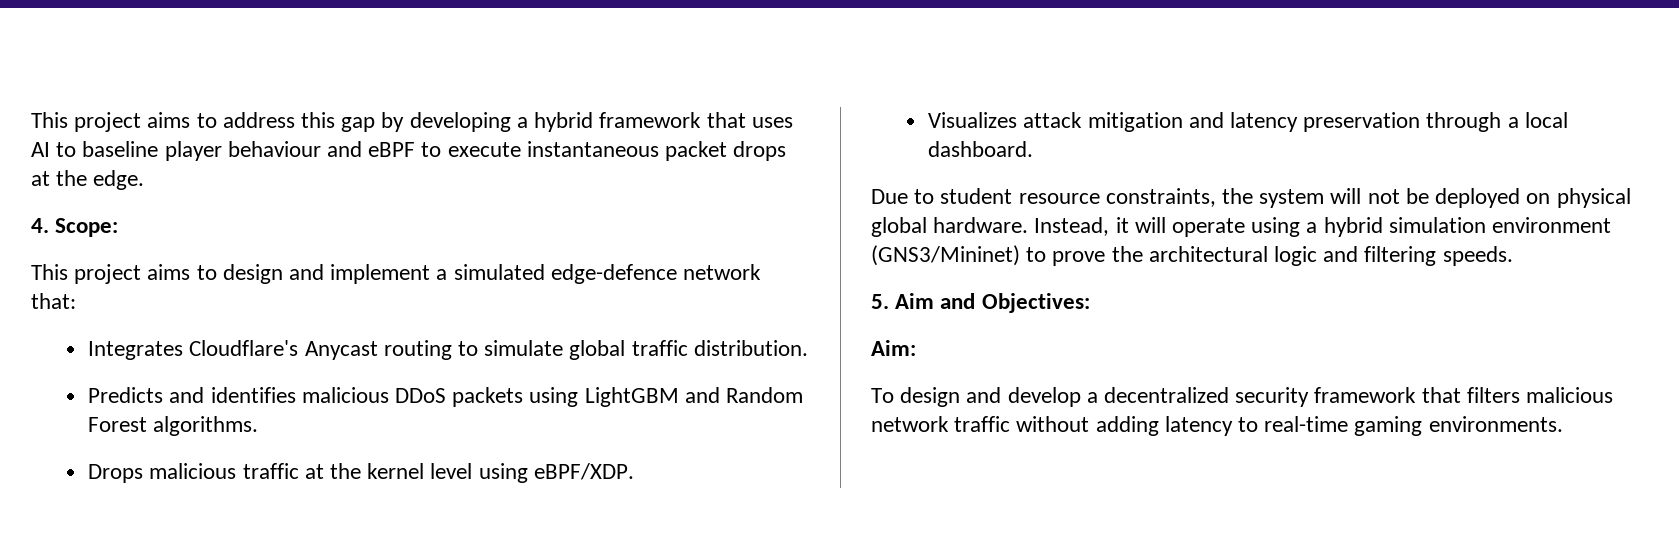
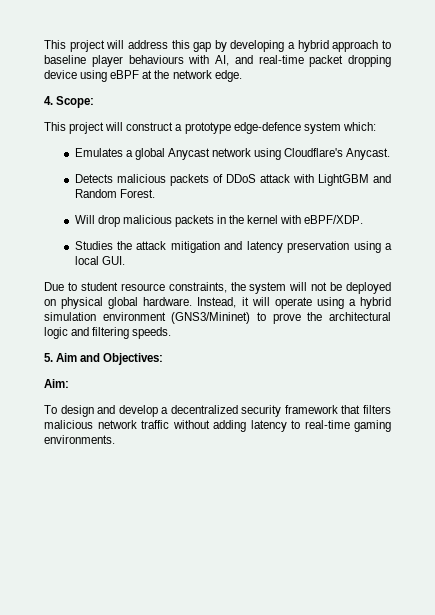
[31,112,217,132] This project aims to -> [44,40,125,52] This project will
[599,112,793,128] [31,141,787,161] [31,170,88,186] framework that uses AI to baseline player behaviour and eBPF to execute instantaneous packet drops at the -> [332,40,391,52] [44,55,391,67] [44,70,212,82] approach to baseline player behaviours with AI, and real-time packet dropping device using eBPF at the network
[147,264,762,284] [31,293,76,309] [88,340,808,360] [88,387,804,407] [88,416,259,436] [88,463,528,483] aims to design and implement a simulated edge-defence network that: // Integrates Cloudflare's Anycast routing to simulate global traffic distribution. // Predicts and identifies malicious DDoS packets using LightGBM and Random Forest algorithms. // Drops malicious traffic at the kernel level using -> [105,122,376,134] [74,148,391,160] [74,174,391,186] [74,189,155,198] [74,215,302,227] will construct a prototype edge-defence system which: // Emulates a global Anycast network using Cloudflare's Anycast. // Detects malicious packets of DDoS attack with LightGBM and Random Forest. // Will drop malicious packets in the kernel with
[928,112,1018,128] Visualizes -> [74,241,132,250] Studies the
[1426,112,1502,132] through -> [353,241,381,253] using
[928,141,1034,157] dashboard. -> [101,256,125,265] GUI.

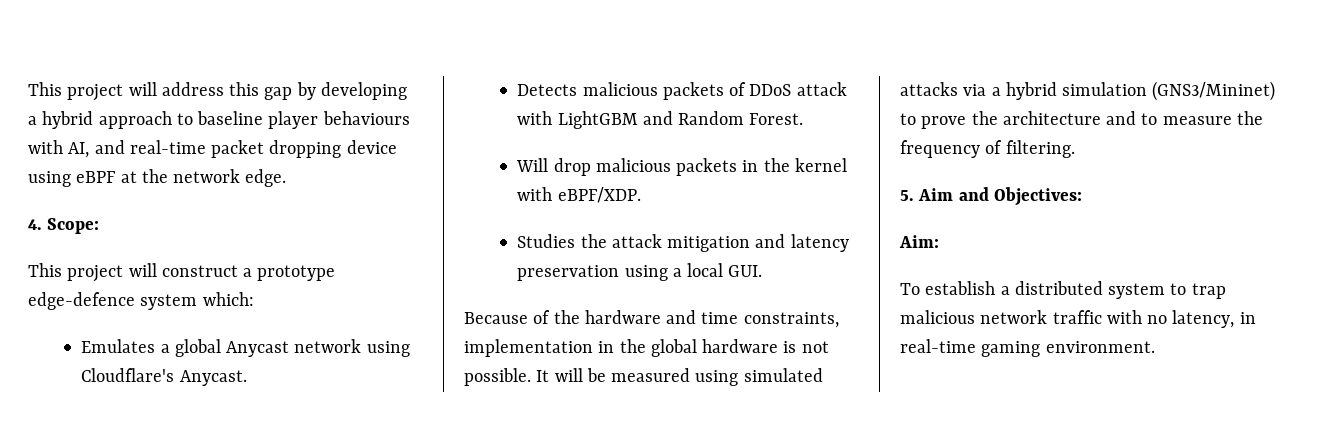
[44,282,391,294] [44,297,344,309] Due to student resource constraints, the system will not be deployed on physical global hardware. Instead, it will operate using -> [464,310,839,328] [464,339,829,357] [464,368,823,386] [900,82,987,96] Because of the hardware and time constraints, implementation in the global hardware is not possible. It will be measured using simulated attacks via
[102,312,166,321] environment -> (1148, 89) none
[329,312,391,321] [44,327,172,339] architectural logic and filtering speeds. -> [1002,111,1263,125] [900,140,1075,158] architecture and to measure the frequency of filtering.
[60,405,391,417] [44,420,300,432] design and develop a decentralized security framework that filters malicious network traffic without adding latency to -> [925,281,1226,299] [900,310,1256,328] establish a distributed system to trap malicious network traffic with no latency, in
[44,435,115,444] environments. -> [1045,341,1155,353] environment.

